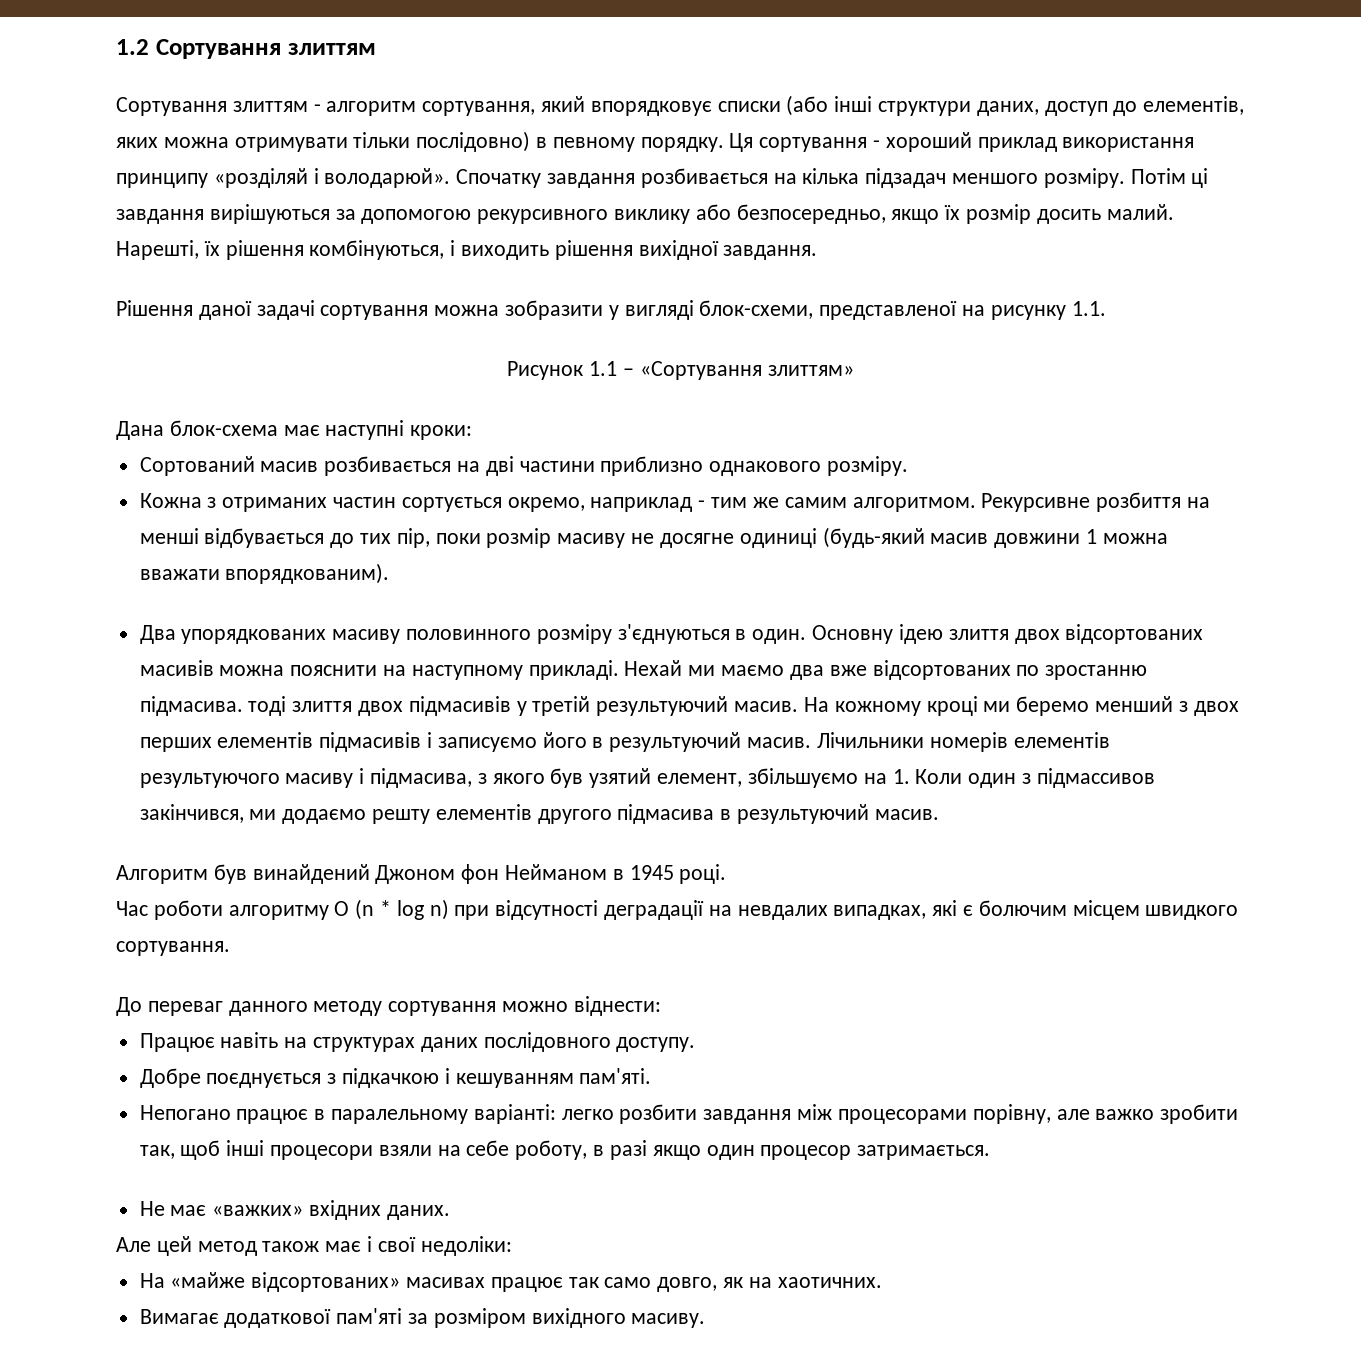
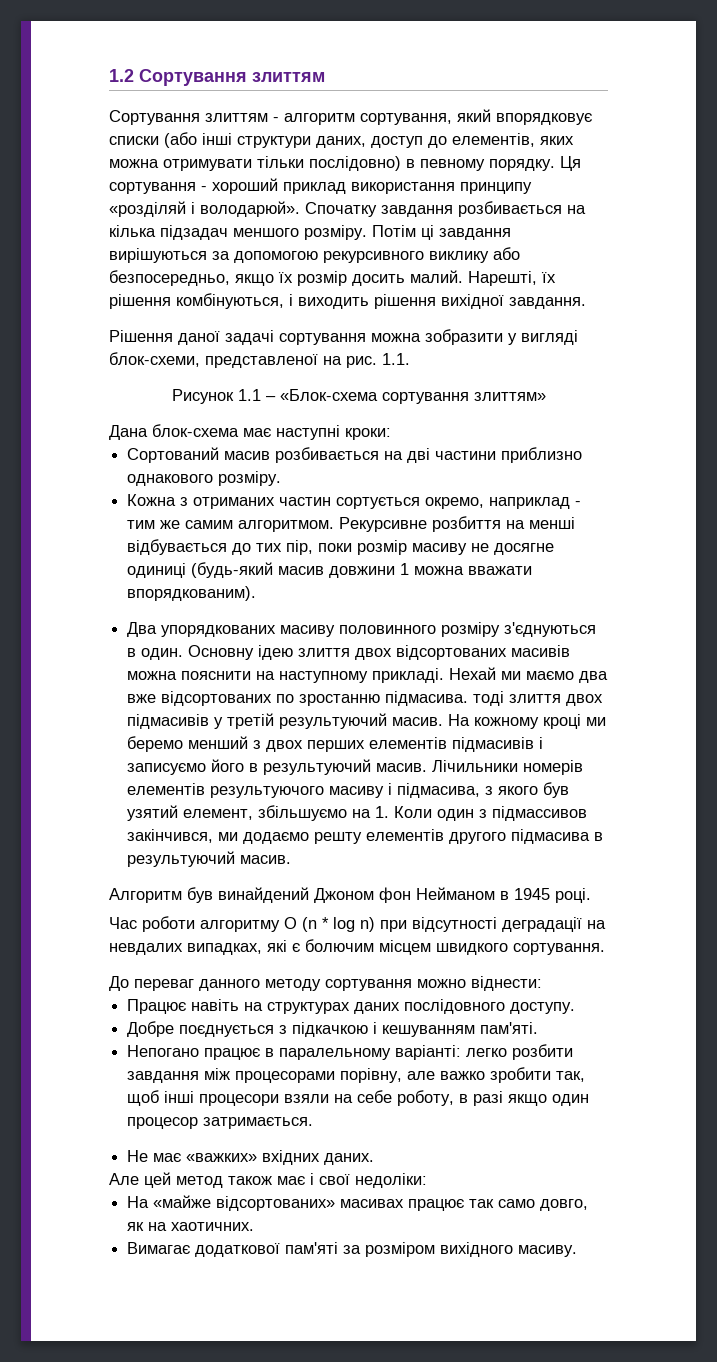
[990,305,1066,320] рисунку -> [346,356,377,368] рис.
[639,361,762,380] «Сортування -> [279,389,469,404] «Блок-схема сортування

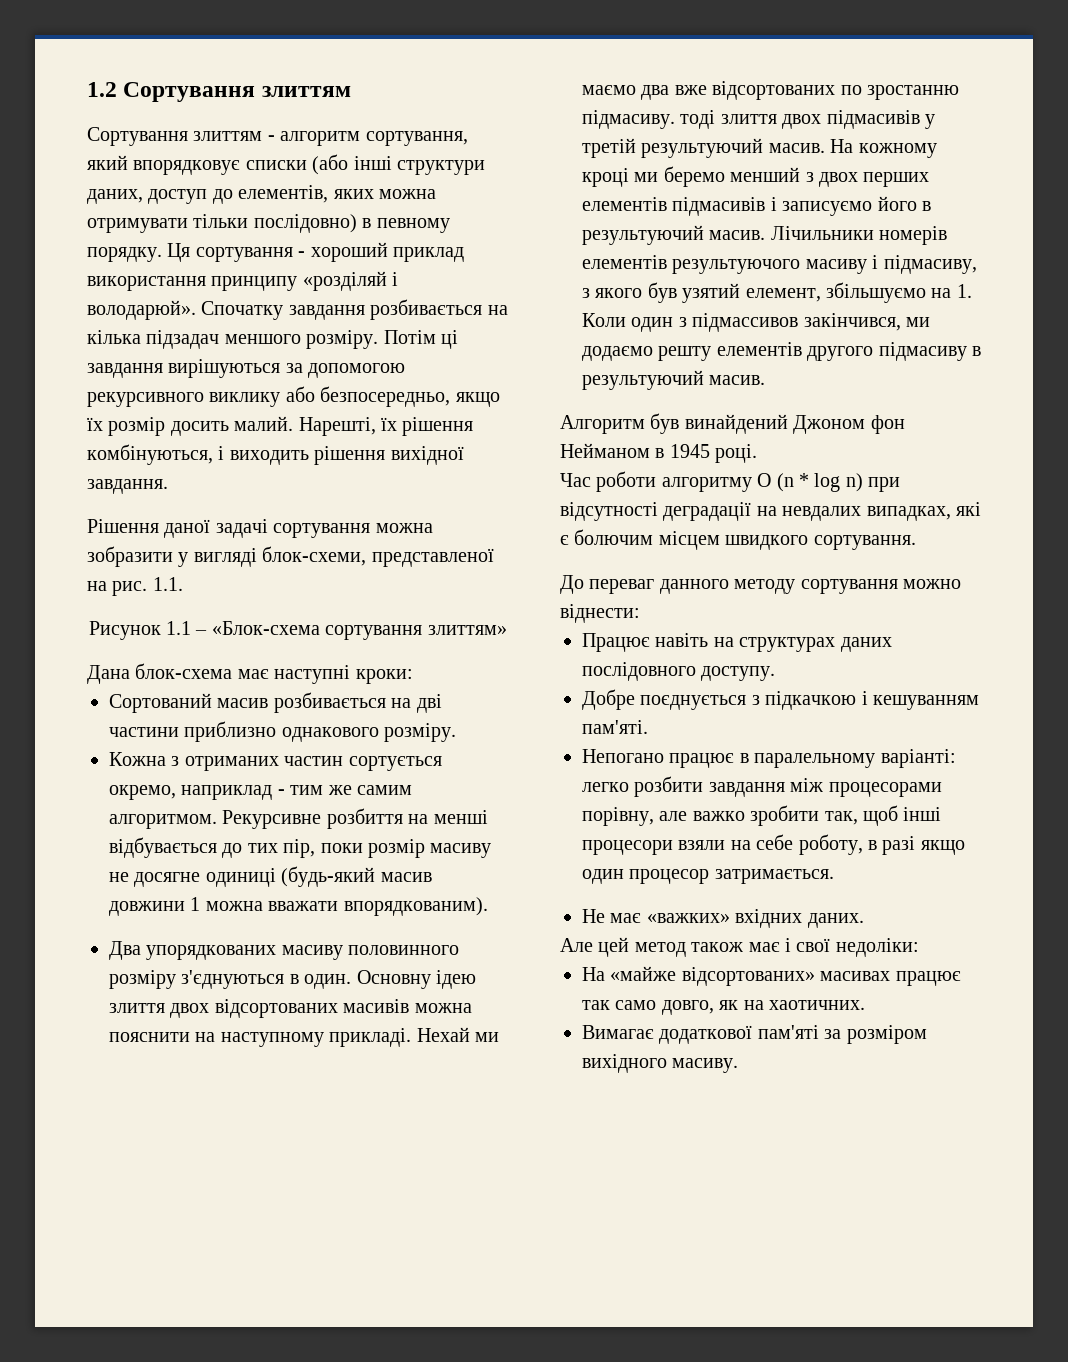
[385,691,469,706] підмасива. -> [582,110,675,129] підмасиву.
[397,783,481,798] підмасива, -> [883,255,977,274] підмасиву,
[511,829,591,844] підмасива -> [878,342,967,361] підмасиву

